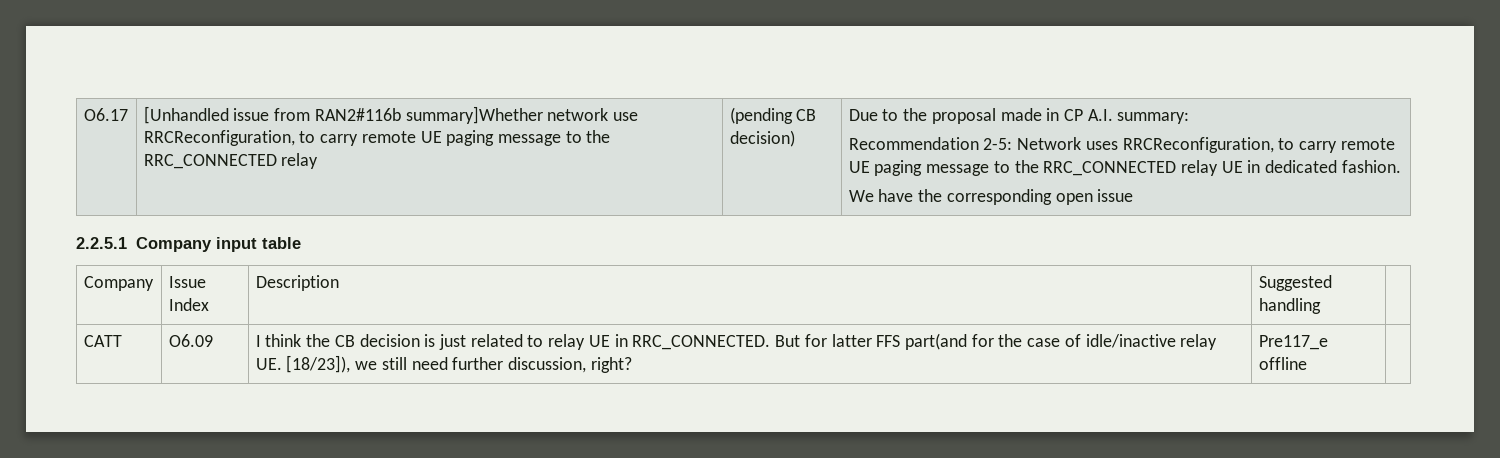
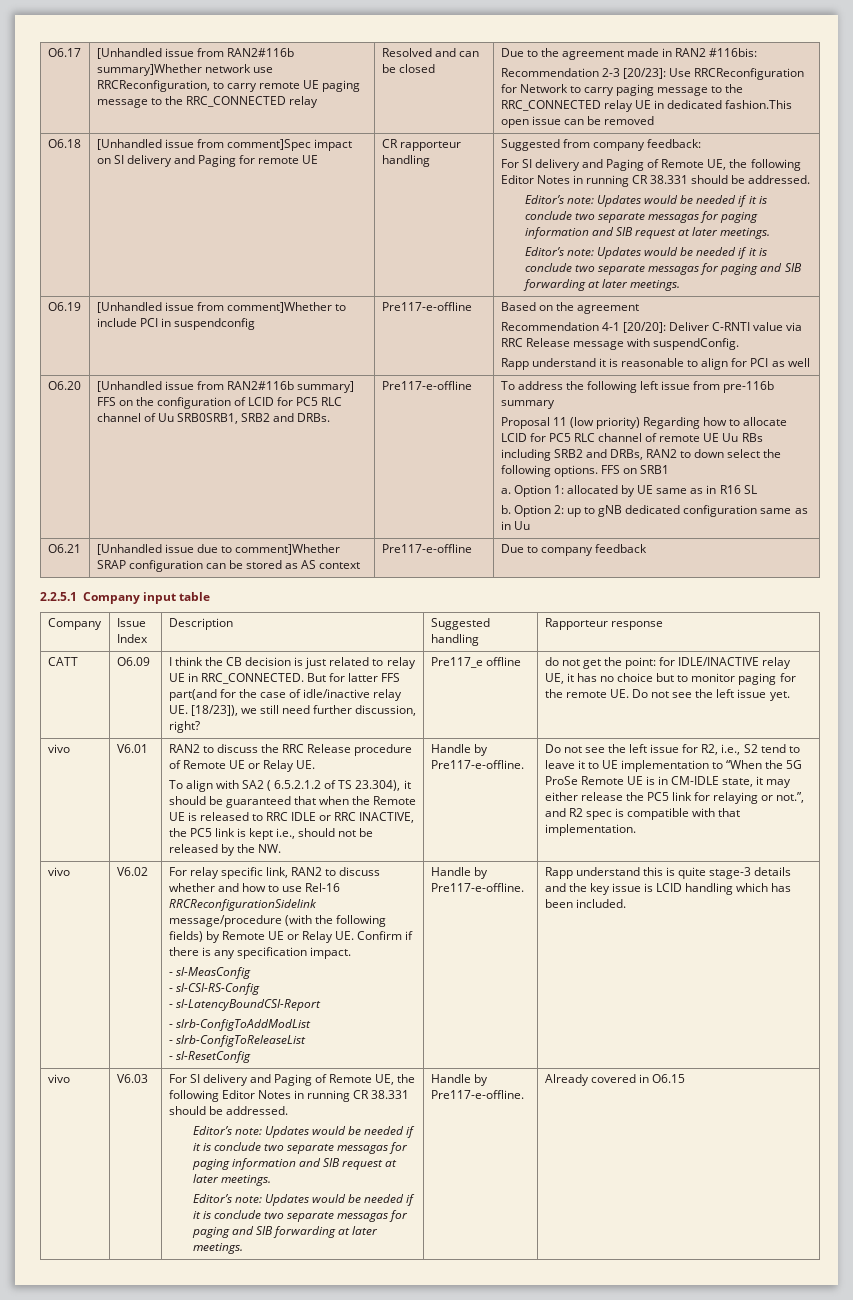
[729,107,817,124] [729,130,795,147] (pending CB decision) -> [381,48,479,57] [381,64,435,73] Resolved and can be closed
[931,108,996,124] proposal -> [561,50,624,60] agreement
[1064,109,1190,124] [848,137,1395,153] [848,161,870,173] CP A.I. summary: // Recommendation 2-5: Network uses RRCReconfiguration, to carry remote UE -> [675,48,758,57] [500,68,805,80] [500,84,614,96] RAN2 #116bis: // Recommendation 2-3 [20/23]: Use RRCReconfiguration for Network to carry
[1341,160,1401,173] [848,189,1134,205] fashion. // We have the corresponding open issue -> [725,100,793,109] [500,116,655,128] [47,139,81,148] [96,139,353,151] [96,155,319,167] [381,139,461,151] [381,155,430,167] [500,139,701,151] [500,159,801,171] [500,175,811,187] [524,195,767,207] [524,211,759,223] [524,227,771,239] [524,247,767,259] [524,263,802,275] [522,279,681,291] [47,302,81,311] [96,302,347,313] [96,318,255,330] [381,302,472,311] [500,302,639,314] [500,322,803,333] [500,338,740,350] [500,358,810,370] [47,381,81,390] [96,381,355,393] [96,397,343,409] [96,413,331,424] [381,381,472,390] [500,381,775,393] [500,400,555,409] [500,417,788,429] [500,433,763,442] [500,449,782,461] [500,465,670,477] [500,485,757,497] [500,505,808,517] [500,521,530,530] [47,544,81,553] [96,544,341,555] [96,560,361,572] [381,544,472,553] [500,544,647,556] fashion.This open issue can be removed // O6.18 | [Unhandled issue from comment]Spec impact on SI delivery and Paging for remote UE | CR rapporteur handling | Suggested from company feedback: // For SI delivery and Paging of Remote UE, the following Editor Notes in running CR 38.331 should be addressed. // Editor’s note: Updates would be needed if it is conclude two separate messagas for paging information and SIB request at later meetings. // Editor’s note: Updates would be needed if it is conclude two separate messagas for paging and SIB forwarding at later meetings. // O6.19 | [Unhandled issue from comment]Whether to include PCI in suspendconfig | Pre117-e-offline | Based on the agreement // Recommendation 4-1 [20/20]: Deliver C-RNTI value via RRC Release message with suspendConfig. // Rapp understand it is reasonable to align for PCI as well // O6.20 | [Unhandled issue from RAN2#116b summary] FFS on the configuration of LCID for PC5 RLC channel of Uu SRB0SRB1, SRB2 and DRBs. | Pre117-e-offline | To address the following left issue from pre-116b summary // Proposal 11 (low priority) Regarding how to allocate LCID for PC5 RLC channel of remote UE Uu RBs including SRB2 and DRBs, RAN2 to down select the following options. FFS on SRB1 // a. Option 1: allocated by UE same as in R16 SL // b. Option 2: up to gNB dedicated configuration same as in Uu // O6.21 | [Unhandled issue due to comment]Whether SRAP configuration can be stored as AS context | Pre117-e-offline | Due to company feedback
(1321, 306) none -> [544,618,663,630] Rapporteur response
(1307, 363) none -> [544,657,792,669] [544,673,796,685] [544,689,790,701] [47,744,70,753] [116,744,148,753] [168,744,413,756] [168,760,316,772] [168,780,411,792] [168,796,417,808] [168,812,415,823] [168,828,374,840] [168,844,281,856] [430,744,488,756] [430,760,524,769] [544,744,800,755] [544,760,803,772] [544,776,792,788] [544,792,805,804] [544,808,741,820] [544,824,636,836] [47,867,70,876] [116,867,148,876] [168,867,381,879] [168,883,341,892] [168,899,317,911] [168,915,386,927] [168,931,414,943] [168,947,352,959] [168,967,251,979] [168,983,260,995] [168,999,321,1011] [168,1019,311,1031] [168,1035,306,1047] [168,1051,251,1063] [430,867,488,879] [430,883,524,892] [544,867,792,879] [544,883,792,895] [544,899,626,908] [47,1074,70,1083] [116,1074,148,1083] [168,1074,416,1086] [168,1090,410,1102] [168,1106,288,1115] [192,1126,416,1138] [192,1142,409,1154] [191,1158,398,1170] [192,1174,271,1186] [192,1194,416,1206] [192,1210,409,1222] [191,1226,379,1238] [192,1243,243,1254] [430,1074,488,1086] [430,1090,524,1099] [544,1074,685,1086] do not get the point: for IDLE/INACTIVE relay UE, it has no choice but to monitor paging for the remote UE. Do not see the left issue yet. // vivo | V6.01 | RAN2 to discuss the RRC Release procedure of Remote UE or Relay UE. // To align with SA2 ( 6.5.2.1.2 of TS 23.304), it should be guaranteed that when the Remote UE is released to RRC IDLE or RRC INACTIVE, the PC5 link is kept i.e., should not be released by the NW. | Handle by Pre117-e-offline. | Do not see the left issue for R2, i.e., S2 tend to leave it to UE implementation to “When the 5G ProSe Remote UE is in CM-IDLE state, it may either release the PC5 link for relaying or not.”, and R2 spec is compatible with that implementation. // vivo | V6.02 | For relay specific link, RAN2 to discuss whether and how to use Rel-16 RRCReconfigurationSidelink message/procedure (with the following fields) by Remote UE or Relay UE. Confirm if there is any specification impact. // - sl-MeasConfig // - sl-CSI-RS-Config // - sl-LatencyBoundCSI-Report // - slrb-ConfigToAddModList // - slrb-ConfigToReleaseList // - sl-ResetConfig | Handle by Pre117-e-offline. | Rapp understand this is quite stage-3 details and the key issue is LCID handling which has been included. // vivo | V6.03 | For SI delivery and Paging of Remote UE, the following Editor Notes in running CR 38.331 should be addressed. // Editor’s note: Updates would be needed if it is conclude two separate messagas for paging information and SIB request at later meetings. // Editor’s note: Updates would be needed if it is conclude two separate messagas for paging and SIB forwarding at later meetings. | Handle by Pre117-e-offline. | Already covered in O6.15

